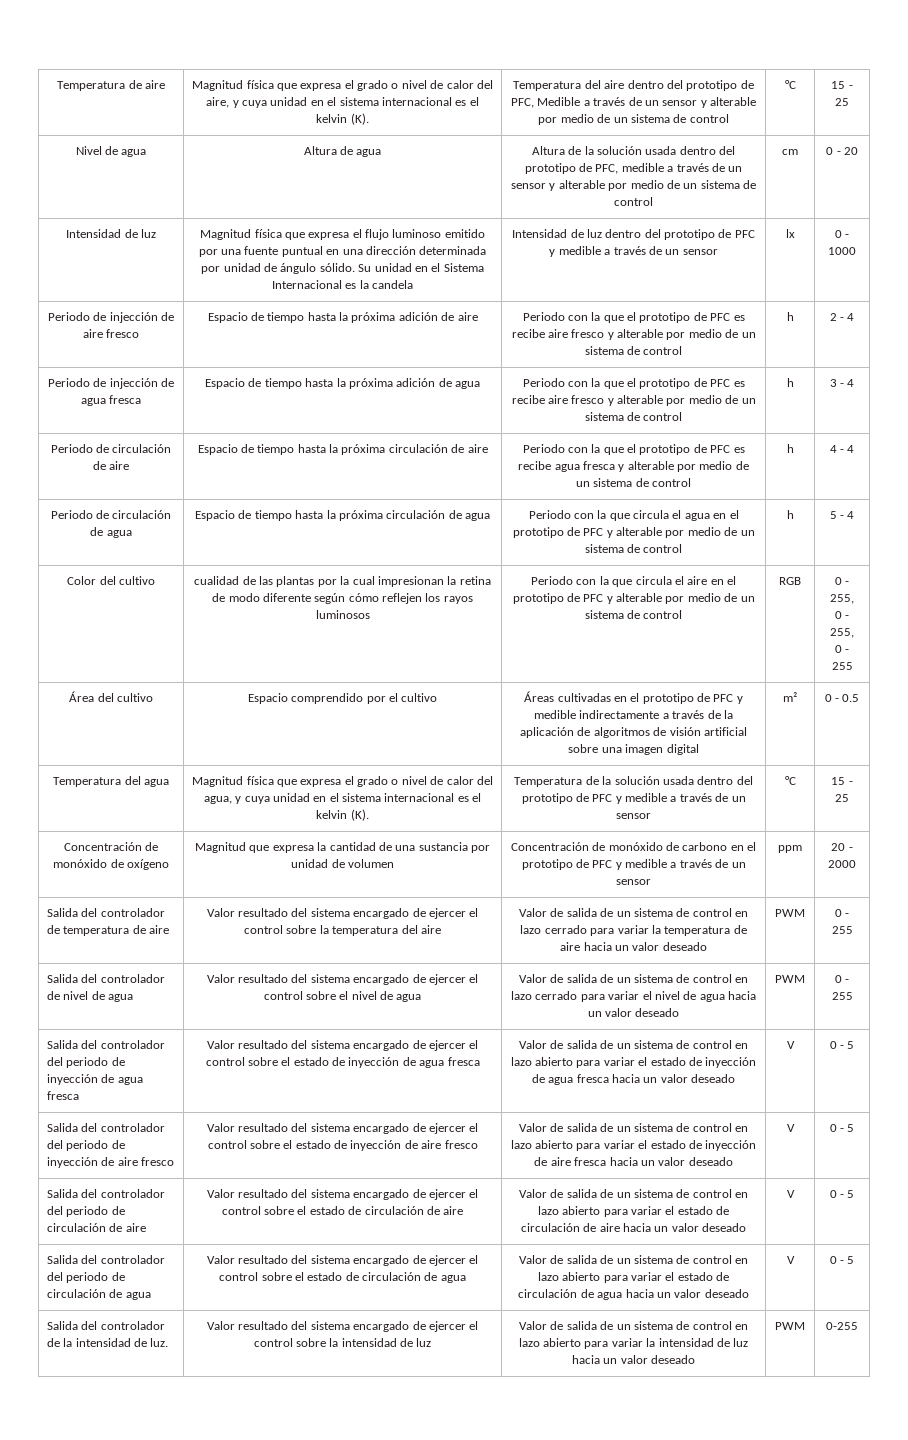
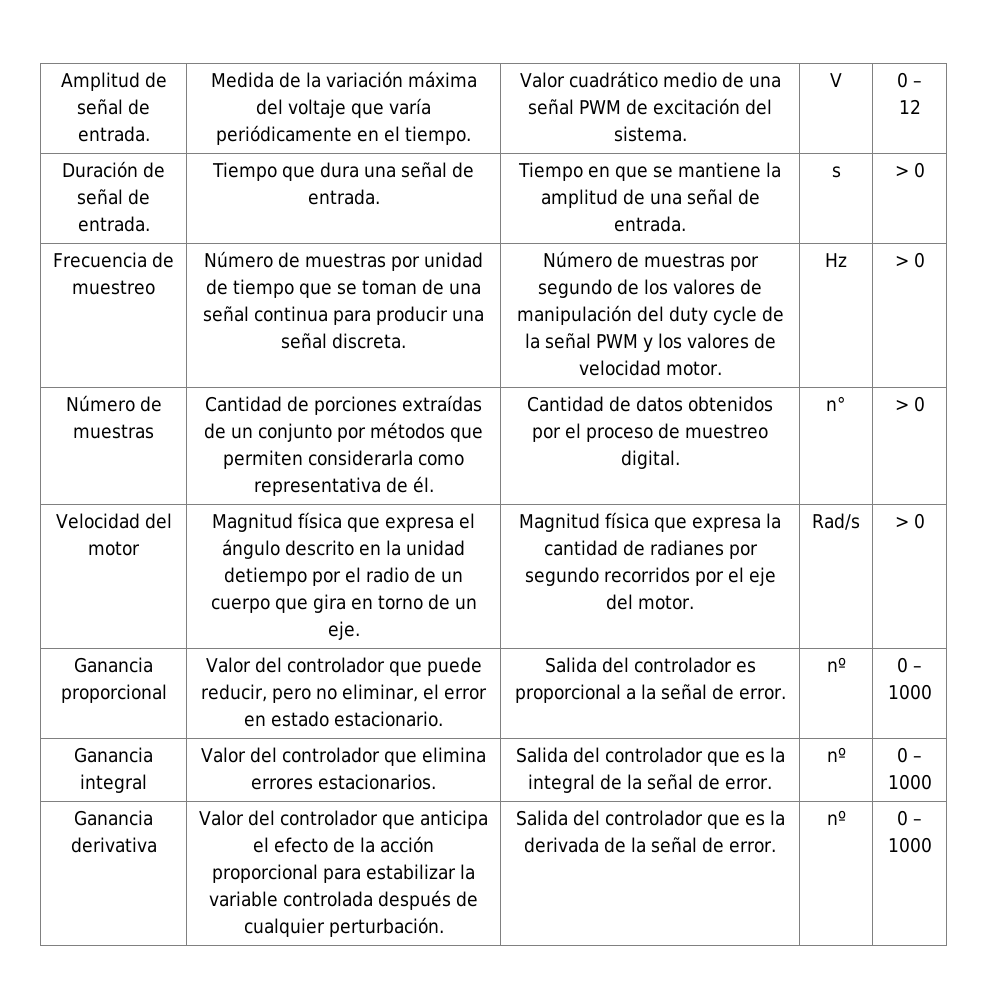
[57,80,165,91] [192,80,493,91] [206,97,479,108] [316,113,369,125] [513,80,754,91] [511,97,756,108] [538,114,729,125] [784,80,796,89] [831,81,853,89] [835,98,849,106] [75,146,147,157] [303,146,382,157] [531,146,736,155] [524,163,743,174] [511,180,756,191] [614,197,653,206] [782,149,798,155] [826,147,858,155] [66,229,156,238] [200,229,485,240] [198,246,487,257] [201,263,484,274] [271,280,414,289] [512,229,755,240] [549,246,718,257] [785,229,795,238] [834,230,850,238] [828,247,856,255] [47,312,175,323] [82,329,140,338] [207,312,478,323] [522,312,745,323] [511,329,756,340] [584,346,683,355] [786,312,794,321] [829,313,855,321] [47,378,175,389] [80,395,142,406] [205,378,480,389] [522,378,745,389] [511,395,756,406] [584,412,683,421] [786,378,794,387] [829,379,855,387] [50,444,172,453] [92,461,130,470] [197,444,488,455] [522,444,745,455] [518,461,749,472] [575,478,692,487] [786,444,794,453] [829,445,855,453] [50,510,172,519] [90,527,132,538] [195,510,490,521] [528,510,739,521] [512,527,755,538] [584,544,683,553] [786,510,794,519] [829,511,855,519] [67,576,155,585] [194,576,491,587] [212,593,473,604] [315,610,370,619] [531,576,736,587] [512,593,755,604] [584,610,683,619] [779,577,801,585] [834,577,850,585] [830,594,854,604] [834,611,850,619] [830,628,854,638] [834,645,850,653] [831,662,853,670] [69,691,153,702] [247,693,438,704] [524,691,743,704] [534,710,733,719] [520,727,747,738] [568,744,699,755] [783,692,797,702] [824,694,860,702] [53,776,169,787] [192,776,493,787] [203,793,482,804] [316,809,369,821] [514,776,753,787] [521,793,746,804] [616,813,651,819] [784,776,796,785] [831,777,853,785] [835,794,849,802] [63,842,159,851] [53,859,169,870] [195,842,490,853] [291,859,394,868] [510,842,757,851] [521,859,746,870] [616,879,651,885] [778,845,802,853] [831,843,853,851] [828,860,856,868] [46,908,165,917] [46,925,169,936] [206,908,479,919] [244,925,441,936] [519,908,748,917] [520,925,747,936] [560,942,707,951] [775,909,805,917] [834,909,850,917] [831,926,853,934] [46,974,165,983] [46,991,133,1002] [206,974,479,985] [263,991,422,1002] [519,974,748,983] [511,991,756,1002] [587,1008,680,1017] [775,975,805,983] [834,975,850,983] [831,992,853,1000] [46,1040,165,1049] [46,1057,125,1068] [46,1074,143,1085] [46,1091,79,1100] [206,1040,479,1051] [205,1057,480,1068] [519,1040,748,1049] [510,1057,757,1068] [531,1074,736,1085] [786,1041,795,1049] [829,1041,855,1049] [46,1123,165,1132] [46,1140,125,1151] [46,1157,174,1168] [206,1123,479,1134] [207,1140,478,1151] [519,1123,748,1132] [510,1140,757,1151] [534,1157,733,1166] [786,1124,795,1132] [829,1124,855,1132] [46,1189,165,1198] [46,1206,125,1217] [46,1223,146,1232] [206,1189,479,1200] [221,1206,464,1215] [519,1189,748,1198] [537,1206,730,1217] [520,1223,747,1232] [786,1190,795,1198] [829,1190,855,1198] [46,1255,165,1264] [46,1272,125,1283] [46,1289,151,1300] [206,1255,479,1266] [219,1272,466,1283] [519,1255,748,1264] [537,1272,730,1283] [518,1289,749,1300] [786,1256,795,1264] [829,1256,855,1264] [46,1321,165,1330] [46,1338,169,1347] [206,1321,479,1332] [253,1338,432,1347] [519,1321,748,1330] [518,1338,749,1349] [571,1355,696,1364] [775,1322,805,1330] [826,1322,858,1330] Temperatura de aire | Magnitud física que expresa el grado o nivel de calor del aire, y cuya unidad en el sistema internacional es el kelvin (K). | Temperatura del aire dentro del prototipo de PFC, Medible a través de un sensor y alterable por medio de un sistema de control | °C | 15 - 25 // Nivel de agua | Altura de agua | Altura de la solución usada dentro del prototipo de PFC, medible a través de un sensor y alterable por medio de un sistema de control | cm | 0 - 20 // Intensidad de luz | Magnitud física que expresa el flujo luminoso emitido por una fuente puntual en una dirección determinada por unidad de ángulo sólido. Su unidad en el Sistema Internacional es la candela | Intensidad de luz dentro del prototipo de PFC y medible a través de un sensor | lx | 0 - 1000 // Periodo de injección de aire fresco | Espacio de tiempo hasta la próxima adición de aire | Periodo con la que el prototipo de PFC es recibe aire fresco y alterable por medio de un sistema de control | h | 2 - 4 // Periodo de injección de agua fresca | Espacio de tiempo hasta la próxima adición de agua | Periodo con la que el prototipo de PFC es recibe aire fresco y alterable por medio de un sistema de control | h | 3 - 4 // Periodo de circulación de aire | Espacio de tiempo hasta la próxima circulación de aire | Periodo con la que el prototipo de PFC es recibe agua fresca y alterable por medio de un sistema de control | h | 4 - 4 // Periodo de circulación de agua | Espacio de tiempo hasta la próxima circulación de agua | Periodo con la que circula el agua en el prototipo de PFC y alterable por medio de un sistema de control | h | 5 - 4 // Color del cultivo | cualidad de las plantas por la cual impresionan la retina de modo diferente según cómo reflejen los rayos luminosos | Periodo con la que circula el aire en el prototipo de PFC y alterable por medio de un sistema de control | RGB | 0 - 255, // 0 - 255, // 0 - 255 // Área del cultivo | Espacio comprendido por el cultivo | Áreas cultivadas en el prototipo de PFC y medible indirectamente a través de la aplicación de algoritmos de visión artificial sobre una imagen digital | m² | 0 - 0.5 // Temperatura del agua | Magnitud física que expresa el grado o nivel de calor del agua, y cuya unidad en el sistema internacional es el kelvin (K). | Temperatura de la solución usada dentro del prototipo de PFC y medible a través de un sensor | °C | 15 - 25 // Concentración de monóxido de oxígeno | Magnitud que expresa la cantidad de una sustancia por unidad de volumen | Concentración de monóxido de carbono en el prototipo de PFC y medible a través de un sensor | ppm | 20 - 2000 // Salida del controlador de temperatura de aire | Valor resultado del sistema encargado de ejercer el control sobre la temperatura del aire | Valor de salida de un sistema de control en lazo cerrado para variar la temperatura de aire hacia un valor deseado | PWM | 0 - 255 // Salida del controlador de nivel de agua | Valor resultado del sistema encargado de ejercer el control sobre el nivel de agua | Valor de salida de un sistema de control en lazo cerrado para variar el nivel de agua hacia un valor deseado | PWM | 0 - 255 // Salida del controlador del periodo de inyección de agua fresca | Valor resultado del sistema encargado de ejercer el control sobre el estado de inyección de agua fresca | Valor de salida de un sistema de control en lazo abierto para variar el estado de inyección de agua fresca hacia un valor deseado | V | 0 - 5 // Salida del controlador del periodo de inyección de aire fresco | Valor resultado del sistema encargado de ejercer el control sobre el estado de inyección de aire fresco | Valor de salida de un sistema de control en lazo abierto para variar el estado de inyección de aire fresca hacia un valor deseado | V | 0 - 5 // Salida del controlador del periodo de circulación de aire | Valor resultado del sistema encargado de ejercer el control sobre el estado de circulación de aire | Valor de salida de un sistema de control en lazo abierto para variar el estado de circulación de aire hacia un valor deseado | V | 0 - 5 // Salida del controlador del periodo de circulación de agua | Valor resultado del sistema encargado de ejercer el control sobre el estado de circulación de agua | Valor de salida de un sistema de control en lazo abierto para variar el estado de circulación de agua hacia un valor deseado | V | 0 - 5 // Salida del controlador de la intensidad de luz. | Valor resultado del sistema encargado de ejercer el control sobre la intensidad de luz | Valor de salida de un sistema de control en lazo abierto para variar la intensidad de luz hacia un valor deseado | PWM | 0-255 -> [60,72,167,91] [77,99,150,115] [77,126,150,142] [210,71,477,88] [256,98,431,118] [216,125,471,145] [519,71,781,88] [528,98,772,115] [613,126,687,142] [830,73,842,87] [897,72,922,88] [898,99,921,114] [62,161,165,178] [77,189,150,205] [77,216,150,232] [212,162,474,181] [307,189,380,205] [518,162,781,181] [540,189,760,208] [614,216,686,232] [831,166,841,178] [894,162,925,178] [53,252,174,268] [72,280,155,295] [204,251,483,271] [206,279,481,298] [203,306,484,325] [281,333,406,349] [542,251,759,271] [538,279,762,298] [516,305,784,325] [524,333,776,352] [578,360,722,376] [825,253,847,267] [894,252,925,268] [65,395,162,412] [73,424,154,439] [205,395,482,415] [204,422,483,442] [223,450,464,469] [253,476,434,496] [527,396,773,412] [532,423,768,442] [620,450,680,469] [826,396,846,411] [894,396,925,412] [55,513,172,529] [88,541,140,556] [212,512,475,532] [222,539,465,559] [224,567,463,586] [210,594,477,613] [327,621,360,640] [519,512,781,532] [543,540,758,559] [524,567,776,586] [606,594,695,610] [812,513,860,530] [894,513,925,529] [74,657,153,673] [60,684,167,703] [205,657,482,676] [201,684,487,703] [244,711,443,727] [544,657,756,673] [514,684,786,703] [826,657,846,672] [897,657,922,673] [887,684,932,700] [74,747,153,763] [80,774,147,793] [201,747,486,766] [251,774,436,790] [515,747,785,766] [528,774,773,793] [826,747,846,762] [897,747,922,763] [887,774,932,790] [74,810,153,826] [70,837,157,853] [199,810,488,829] [253,836,434,853] [212,864,475,883] [209,890,478,910] [243,917,444,937] [515,810,785,829] [524,837,777,853] [826,810,846,825] [897,810,922,826] [887,837,932,853] Amplitud de señal de entrada. | Medida de la variación máxima del voltaje que varía periódicamente en el tiempo. | Valor cuadrático medio de una señal PWM de excitación del sistema. | V | 0 – 12 // Duración de señal de entrada. | Tiempo que dura una señal de entrada. | Tiempo en que se mantiene la amplitud de una señal de entrada. | s | > 0 // Frecuencia de muestreo | Número de muestras por unidad de tiempo que se toman de una señal continua para producir una señal discreta. | Número de muestras por segundo de los valores de manipulación del duty cycle de la señal PWM y los valores de velocidad motor. | Hz | > 0 // Número de muestras | Cantidad de porciones extraídas de un conjunto por métodos que permiten considerarla como representativa de él. | Cantidad de datos obtenidos por el proceso de muestreo digital. | n° | > 0 // Velocidad del motor | Magnitud física que expresa el ángulo descrito en la unidad detiempo por el radio de un cuerpo que gira en torno de un eje. | Magnitud física que expresa la cantidad de radianes por segundo recorridos por el eje del motor. | Rad/s | > 0 // Ganancia proporcional | Valor del controlador que puede reducir, pero no eliminar, el error en estado estacionario. | Salida del controlador es proporcional a la señal de error. | nº | 0 – 1000 // Ganancia integral | Valor del controlador que elimina errores estacionarios. | Salida del controlador que es la integral de la señal de error. | nº | 0 – 1000 // Ganancia derivativa | Valor del controlador que anticipa el efecto de la acción proporcional para estabilizar la variable controlada después de cualquier perturbación. | Salida del controlador que es la derivada de la señal de error. | nº | 0 – 1000

